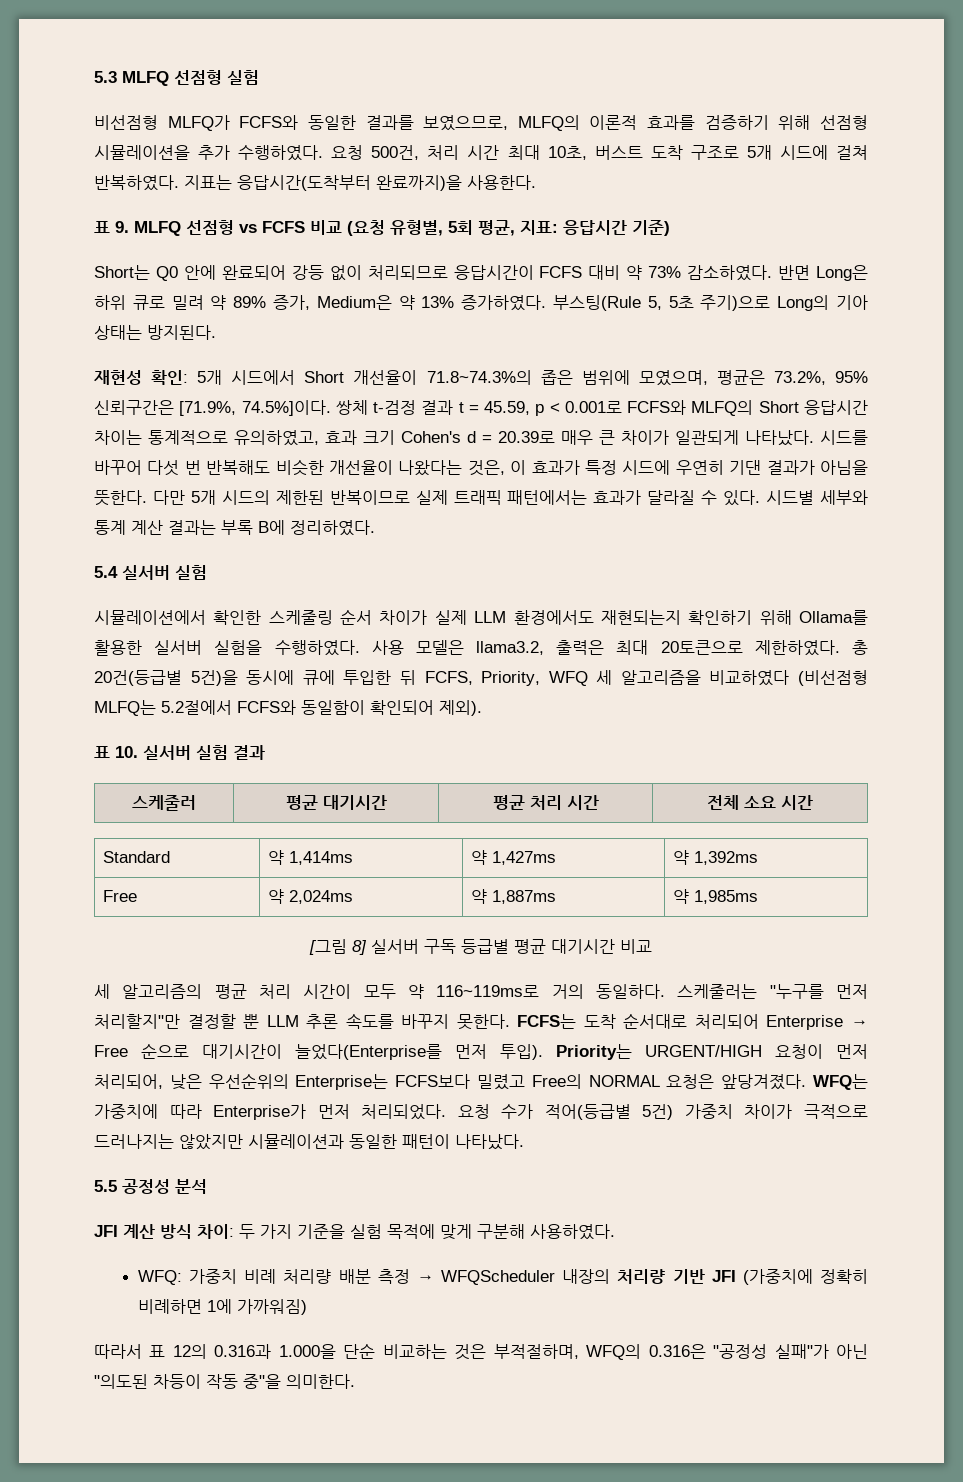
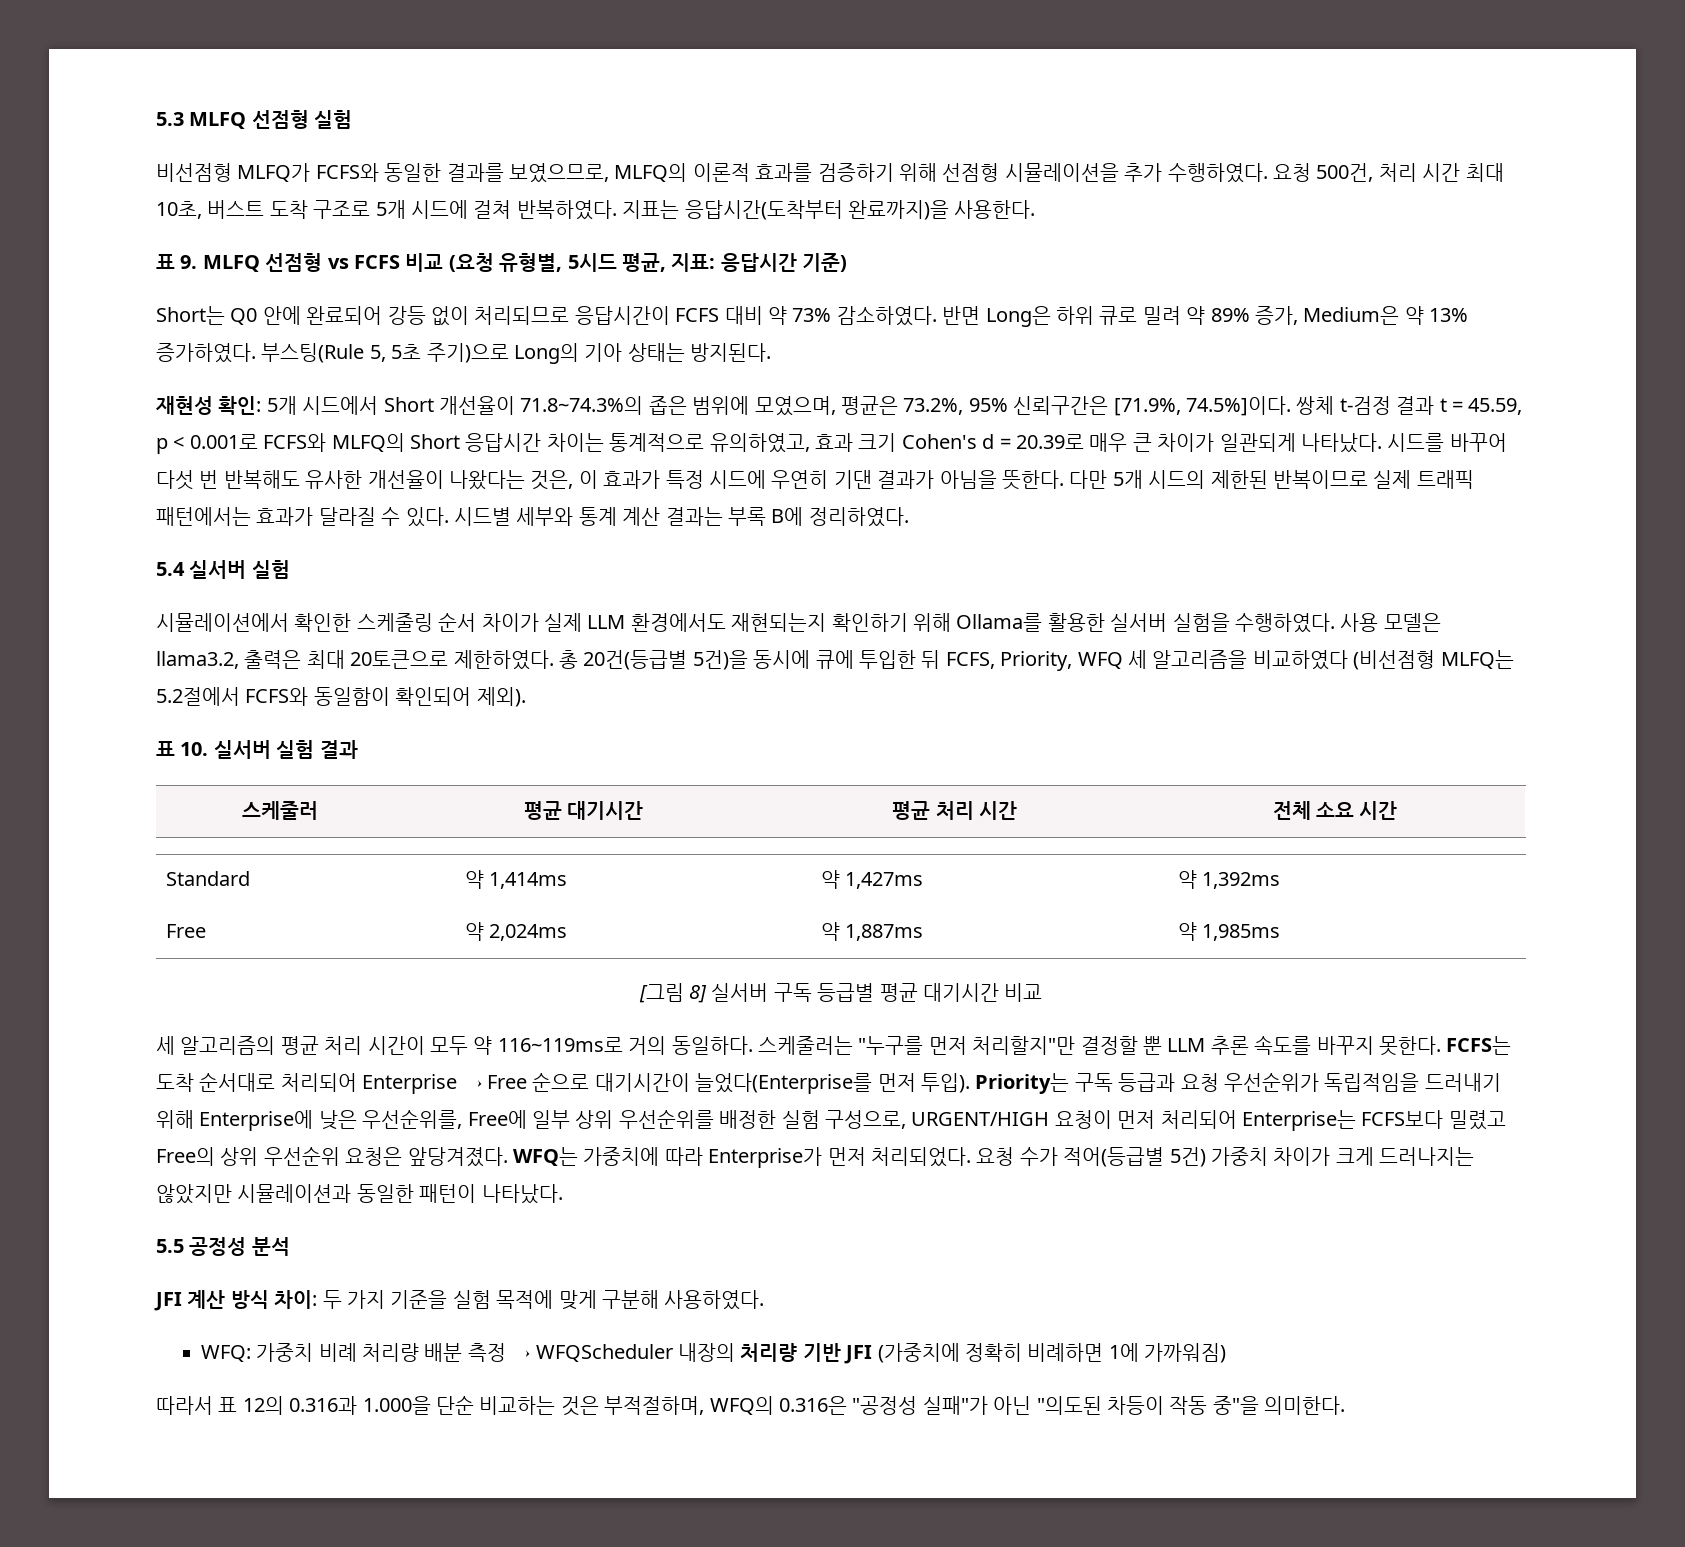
[448,220,473,235] 5회 -> [567,253,617,272] 5시드
[275,459,324,476] 비슷한 -> [305,470,363,489] 유사한
[645,1044,868,1059] [94,1073,289,1090] URGENT/HIGH 요청이 먼저 처리되어, 낮은 우선순위의 -> [1074,1072,1501,1092] [156,1109,1237,1131] 구독 등급과 요청 우선순위가 독립적임을 드러내기 위해 Enterprise에 낮은 우선순위를, Free에 일부 상위 우선순위를 배정한 실험 구성으로, URGENT/HIGH 요청이 먼저 처리되어
[588,1075,660,1087] NORMAL -> [220,1146,340,1166] 상위 우선순위
[803,1104,868,1119] 극적으로 -> [1335,1147,1374,1166] 크게

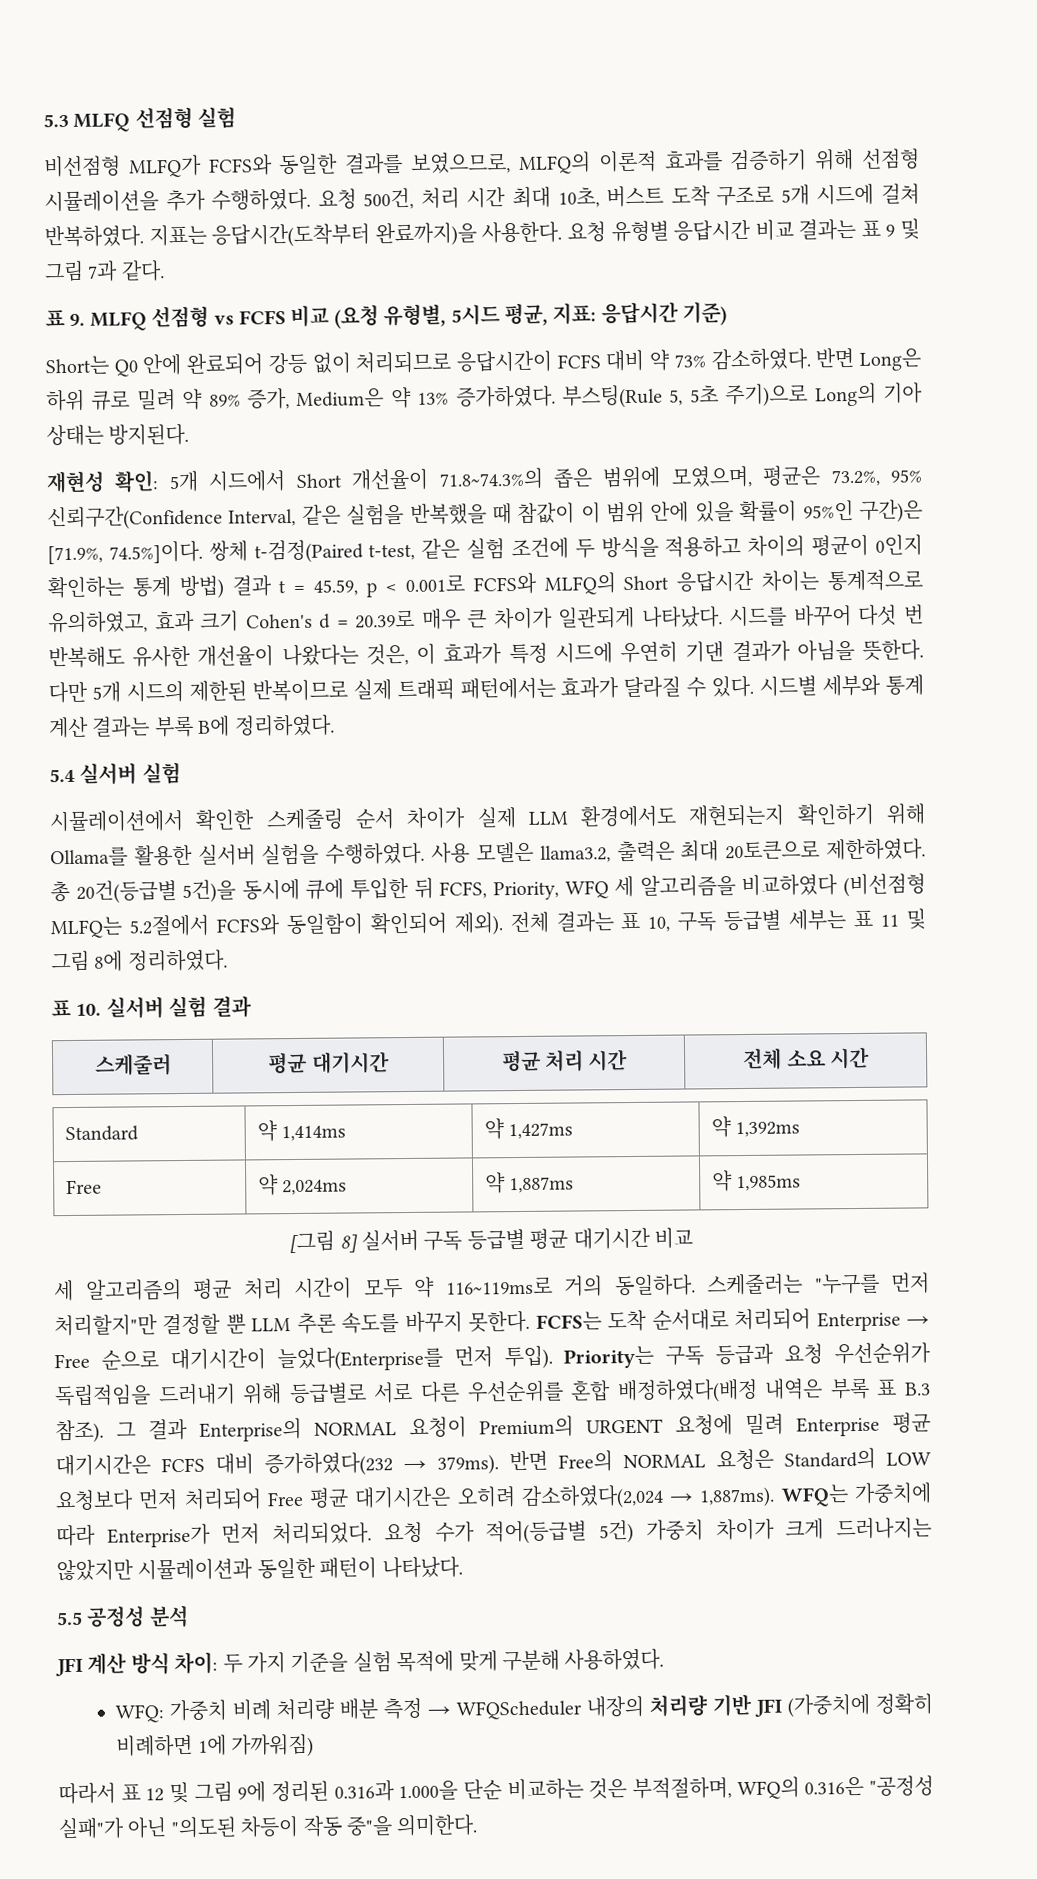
(1036, 209) none -> [566,218,921,243] [44,260,165,282] 요청 유형별 응답시간 비교 결과는 표 9 및 그림 7과 같다.
[1013,396,1391,416] 신뢰구간은 [71.9%, 74.5%]이다. 쌍체 t-검정 -> [47,499,923,531] [47,534,923,565] [47,575,224,600] 신뢰구간(Confidence Interval, 같은 실험을 반복했을 때 참값이 이 범위 안에 있을 확률이 95%인 구간)은 [71.9%, 74.5%]이다. 쌍체 t-검정(Paired t-test, 같은 실험 조건에 두 방식을 적용하고 차이의 평균이 0인지 확인하는 통계 방법)
(526, 697) none -> [509,908,926,934] [51,949,228,972] 전체 결과는 표 10, 구독 등급별 세부는 표 11 및 그림 8에 정리하였다.
[199,1109,1506,1131] [156,1146,508,1167] Enterprise에 낮은 우선순위를, Free에 일부 상위 우선순위를 배정한 실험 구성으로, URGENT/HIGH 요청이 먼저 처리되어 Enterprise는 FCFS보다 밀렸고 Free의 상위 우선순위 요청은 앞당겨졌다. -> [288,1377,932,1405] [55,1412,931,1444] [55,1447,931,1477] [55,1484,776,1512] 등급별로 서로 다른 우선순위를 혼합 배정하였다(배정 내역은 부록 표 B.3 참조). 그 결과 Enterprise의 NORMAL 요청이 Premium의 URGENT 요청에 밀려 Enterprise 평균 대기시간은 FCFS 대비 증가하였다(232 → 379ms). 반면 Free의 NORMAL 요청은 Standard의 LOW 요청보다 먼저 처리되어 Free 평균 대기시간은 오히려 감소하였다(2,024 → 1,887ms).
[242,1396,284,1415] 12의 -> [145,1780,329,1804] 12 및 그림 9에 정리된

